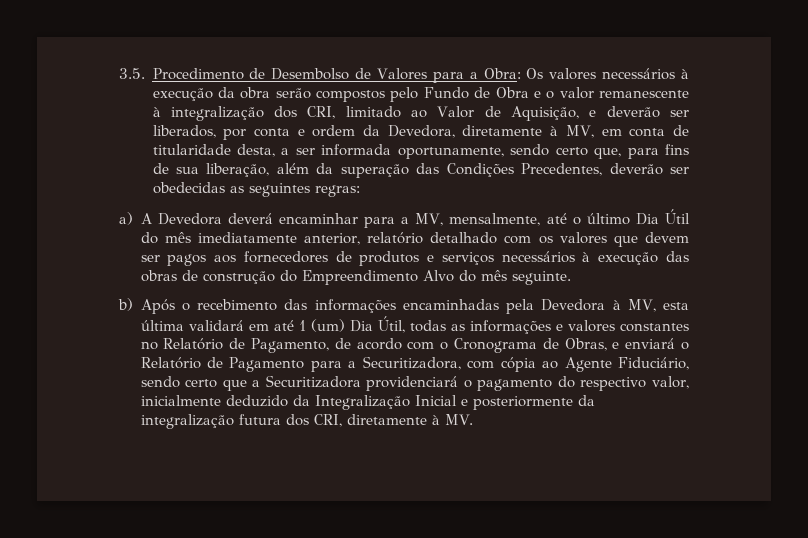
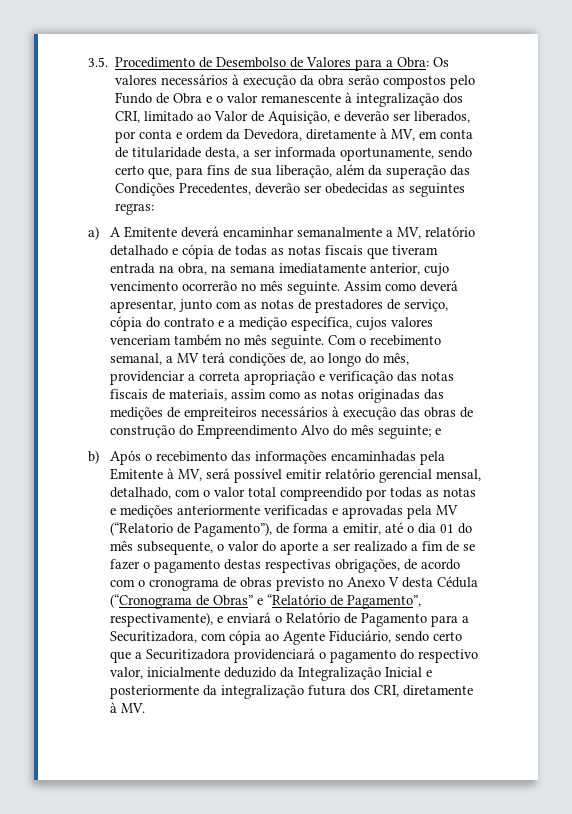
[157,213,222,225] Devedora -> [124,226,178,238] Emitente
[364,217,396,228] para -> [297,227,383,237] semanalmente
[449,209,690,226] [140,232,689,247] [140,251,494,266] mensalmente, até o último Dia Útil do mês imediatamente anterior, relatório detalhado com os valores que devem ser pagos aos fornecedores de produtos e serviços -> [425,226,476,237] [110,244,439,259] [110,263,450,276] [110,280,459,295] [110,299,449,313] [110,316,434,331] [110,334,442,349] [110,352,410,367] [110,371,455,385] [110,389,445,403] [110,407,258,421] relatório detalhado e cópia de todas as notas fiscais que tiveram entrada na obra, na semana imediatamente anterior, cujo vencimento ocorrerão no mês seguinte. Assim como deverá apresentar, junto com as notas de prestadores de serviço, cópia do contrato e a medição específica, cujos valores venceriam também no mês seguinte. Com o recebimento semanal, a MV terá condições de, ao longo do mês, providenciar a correta apropriação e verificação das notas fiscais de materiais, assim como as notas originadas das medições de empreiteiros
[511,271,571,285] seguinte. -> [378,425,442,439] seguinte; e
[541,299,689,312] [140,316,689,334] [140,338,607,353] Devedora à MV, esta última validará em até 1 (um) Dia Útil, todas as informações e valores constantes no Relatório de Pagamento, de acordo com o Cronograma de Obras, -> [110,468,482,483] [110,487,477,501] [110,505,459,519] [110,522,473,537] [110,540,476,555] [110,559,461,573] [110,576,479,591] [110,594,422,609] [110,612,214,627] Emitente à MV, será possível emitir relatório gerencial mensal, detalhado, com o valor total compreendido por todas as notas e medições anteriormente verificadas e aprovadas pela MV (“Relatorio de Pagamento”), de forma a emitir, até o dia 01 do mês subsequente, o valor do aporte a ser realizado a fim de se fazer o pagamento destas respectivas obrigações, de acordo com o cronograma de obras previsto no Anexo V desta Cédula (“Cronograma de Obras” e “Relatório de Pagamento”, respectivamente),

